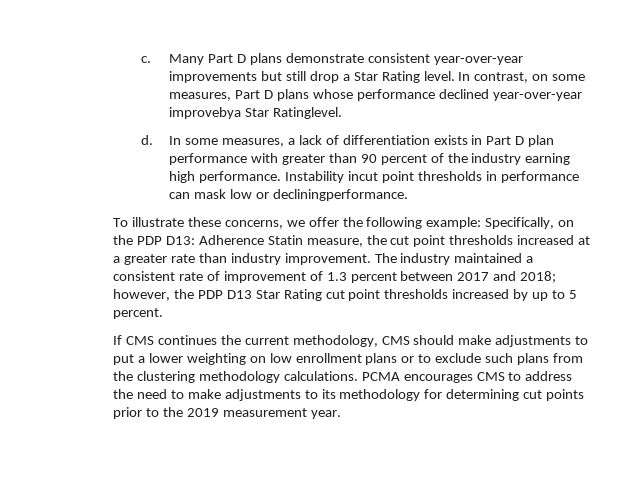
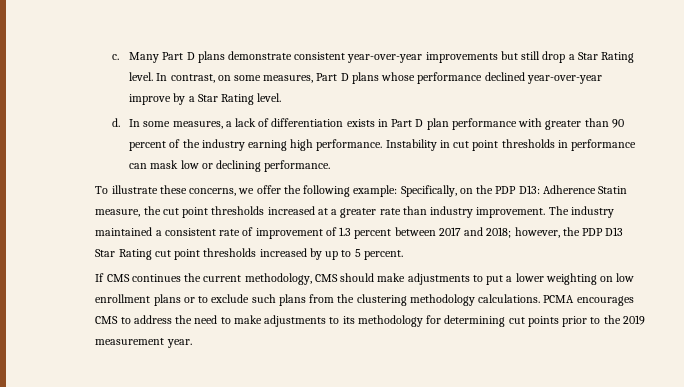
[169,107,342,119] improvebya Star Ratinglevel. -> [129,93,282,105] improve by a Star Rating level.
[347,171,378,181] incut -> [439,140,470,148] in cut
[272,189,408,201] decliningperformance. -> [216,160,331,172] declining performance.

